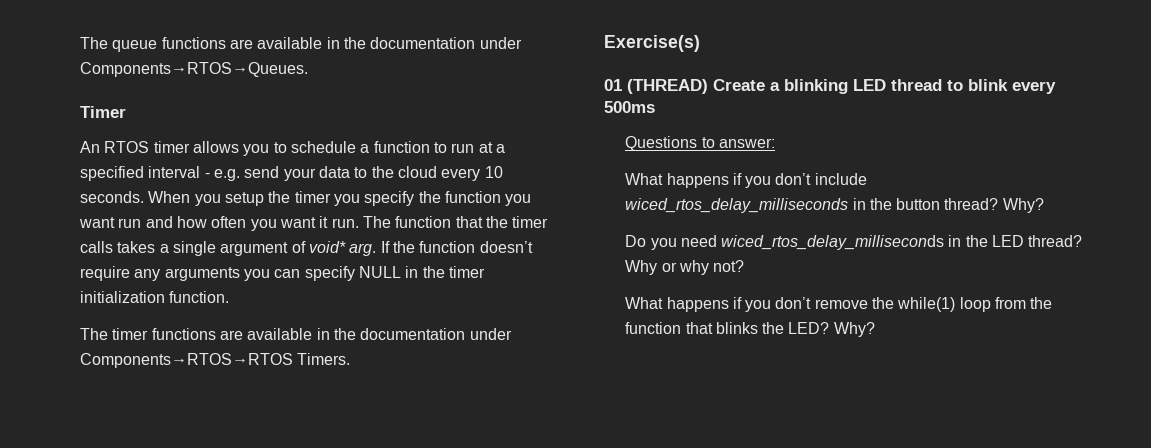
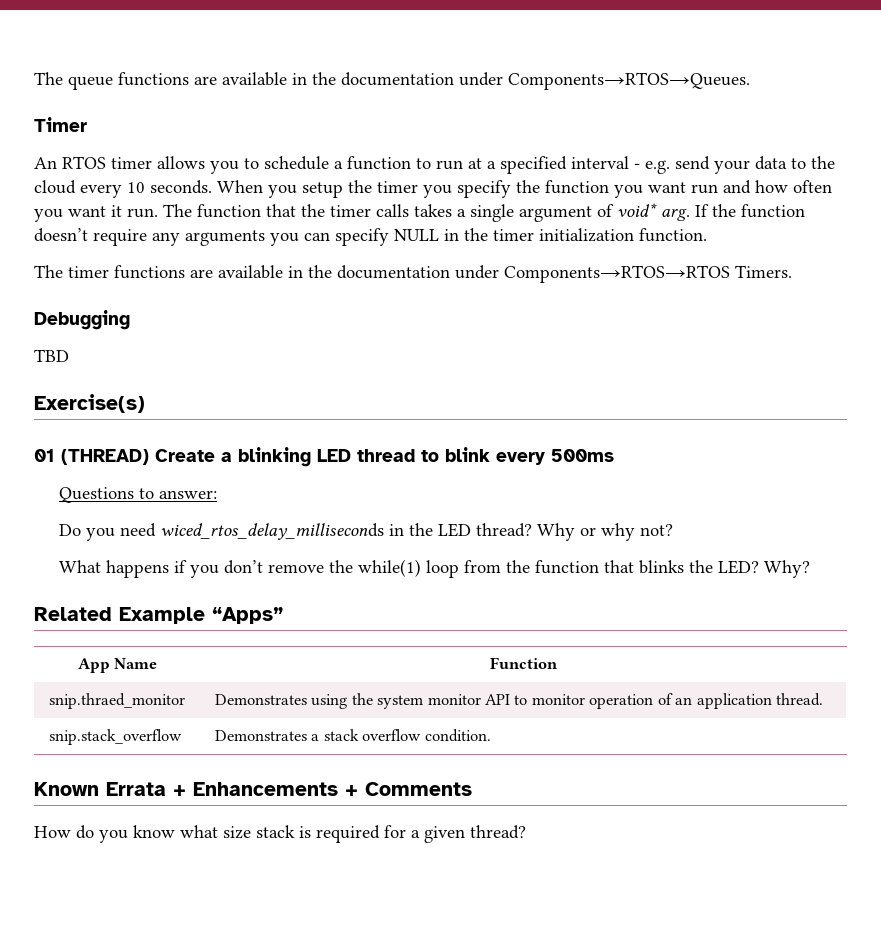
(351, 359) none -> [34,310,130,330] [34,349,69,362] // Debugging // TBD
[625,173,867,188] [625,198,1044,213] // What happens if you don’t include wiced_rtos_delay_milliseconds in the button thread? Why? -> (218, 494) none
(875, 329) none -> [34,607,283,624] [77,658,158,673] [490,657,558,669] [48,693,185,709] [214,693,824,709] [48,729,182,745] [214,729,491,742] [34,782,472,796] [34,825,526,843] // Related Example “Apps” // App Name | Function // snip.thraed_monitor | Demonstrates using the system monitor API to monitor operation of an application thread. // snip.stack_overflow | Demonstrates a stack overflow condition. // Known Errata + Enhancements + Comments // How do you know what size stack is required for a given thread?

